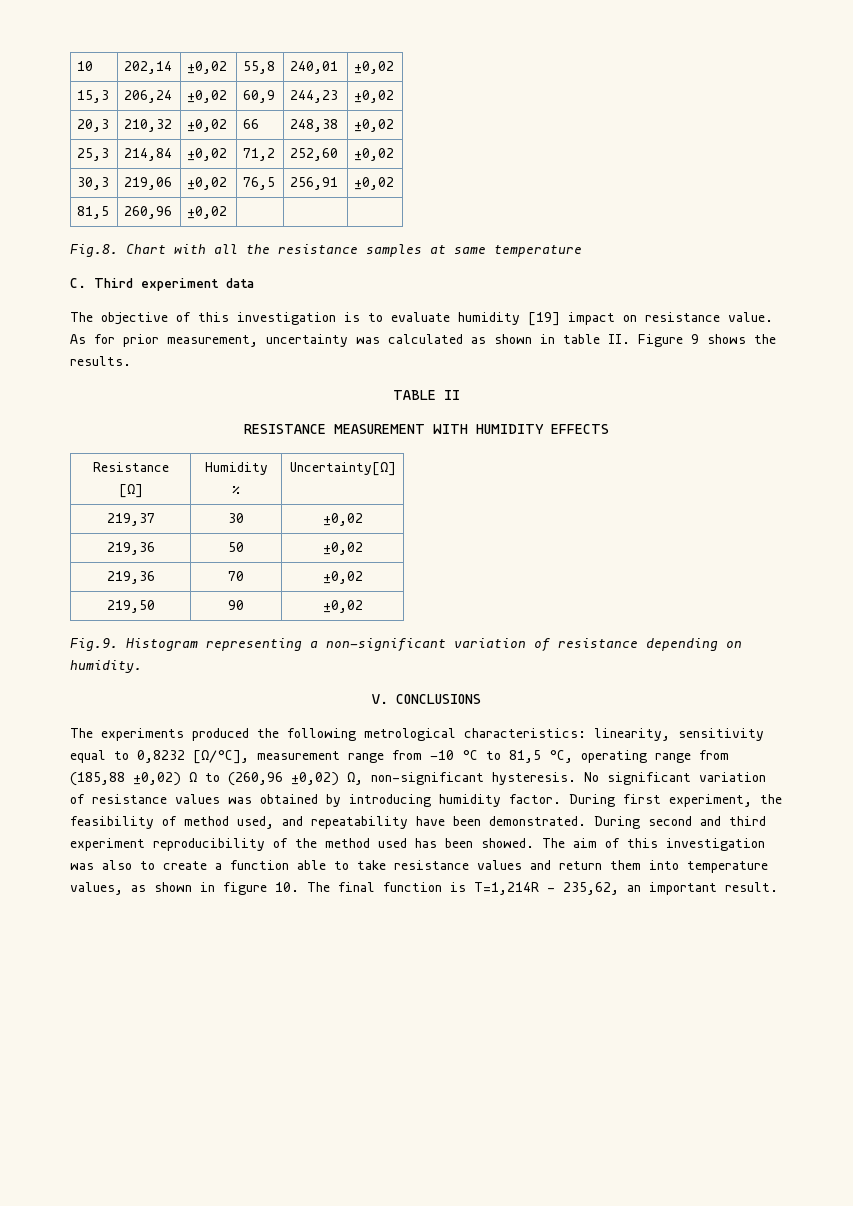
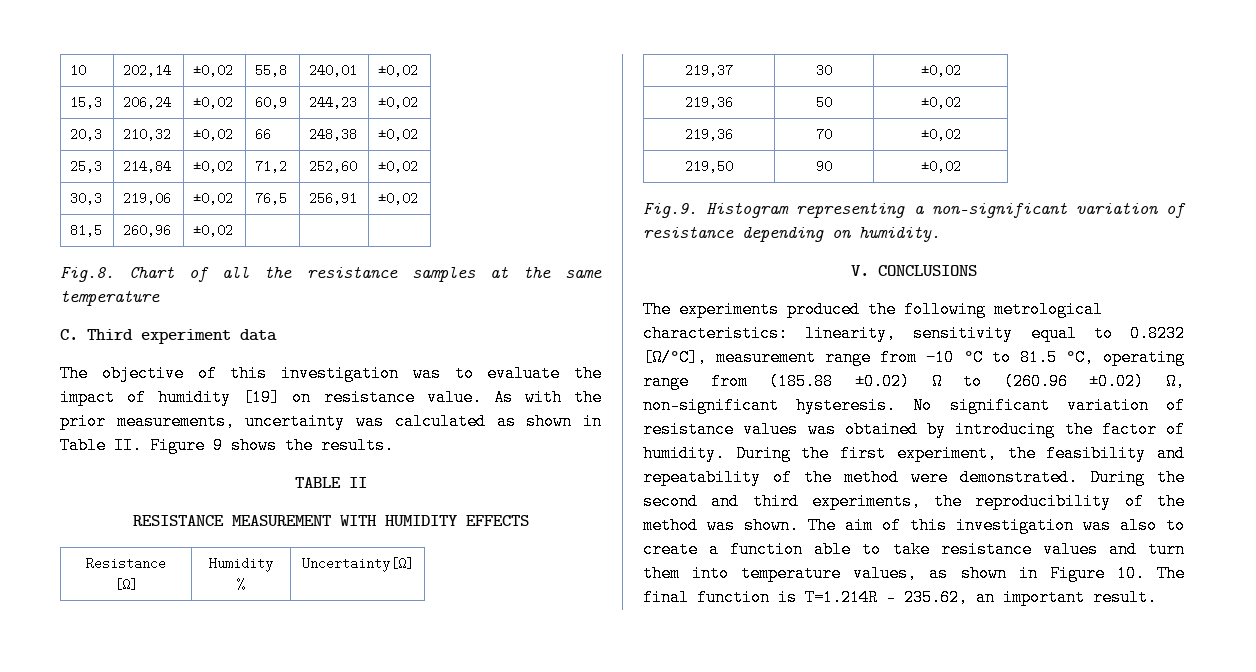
[174,244,206,254] with -> [189,267,210,282] of
(446, 249) none -> [522,266,551,278] the
[344,312,360,322] is -> [412,365,441,382] was
(450, 317) none -> [574,365,602,382] [60,389,147,406] the impact of
[568,312,615,325] impact -> (281, 397) none
[94,334,258,347] for prior measurement, -> [524,389,602,406] [60,413,235,430] with the prior measurements,
[563,334,600,344] table -> [60,437,106,454] Table
[137,750,185,763] 0,8232 -> [1130,325,1185,342] 0.8232
[509,750,541,763] 81,5 -> [1019,349,1057,366] 81.5
[70,772,339,786] (185,88 ±0,02) Ω to (260,96 ±0,02) -> [769,372,1145,390] (185.88 ±0.02) Ω to (260.96 ±0.02)
[439,794,782,807] [70,816,481,829] humidity factor. During first experiment, the feasibility of method used, and repeatability have been -> [1064,421,1185,438] [643,445,1185,462] [643,469,948,486] the factor of humidity. During the first experiment, the feasibility and repeatability of the method were
(640, 822) none -> [1157,469,1185,486] the
[70,838,145,851] experiment -> [811,493,963,510] experiments, the
[378,838,534,848] used has been showed. -> [707,517,799,534] was shown.
[559,861,602,870] return -> [1148,541,1185,558] turn
[223,882,267,895] figure -> [1049,565,1105,582] Figure
[474,882,619,895] T=1,214R - 235,62, -> [805,589,968,606] T=1.214R – 235.62,

